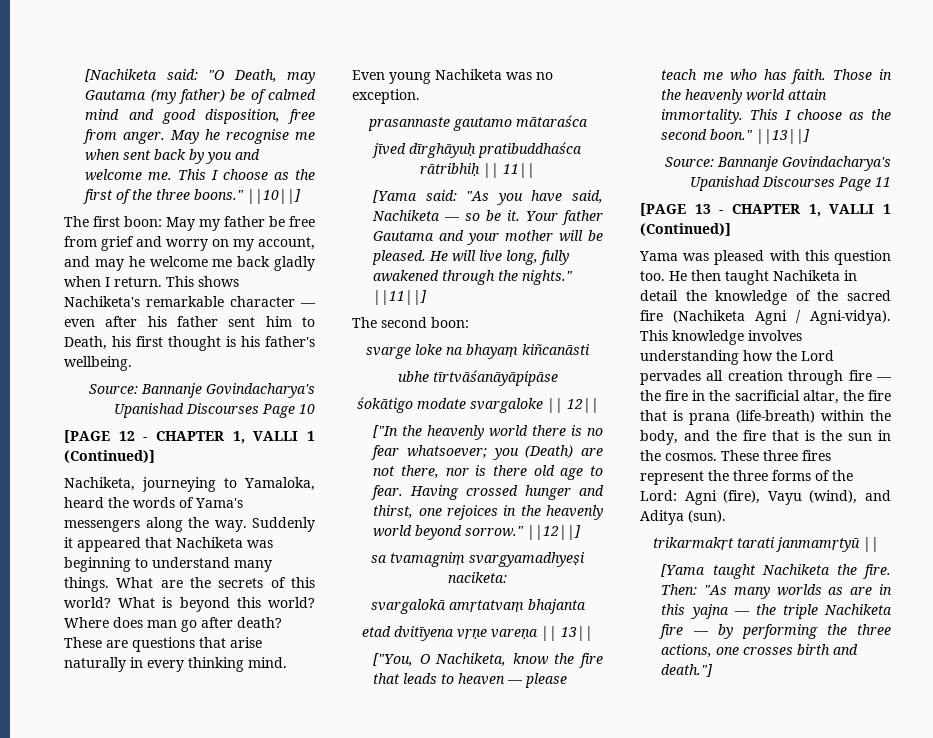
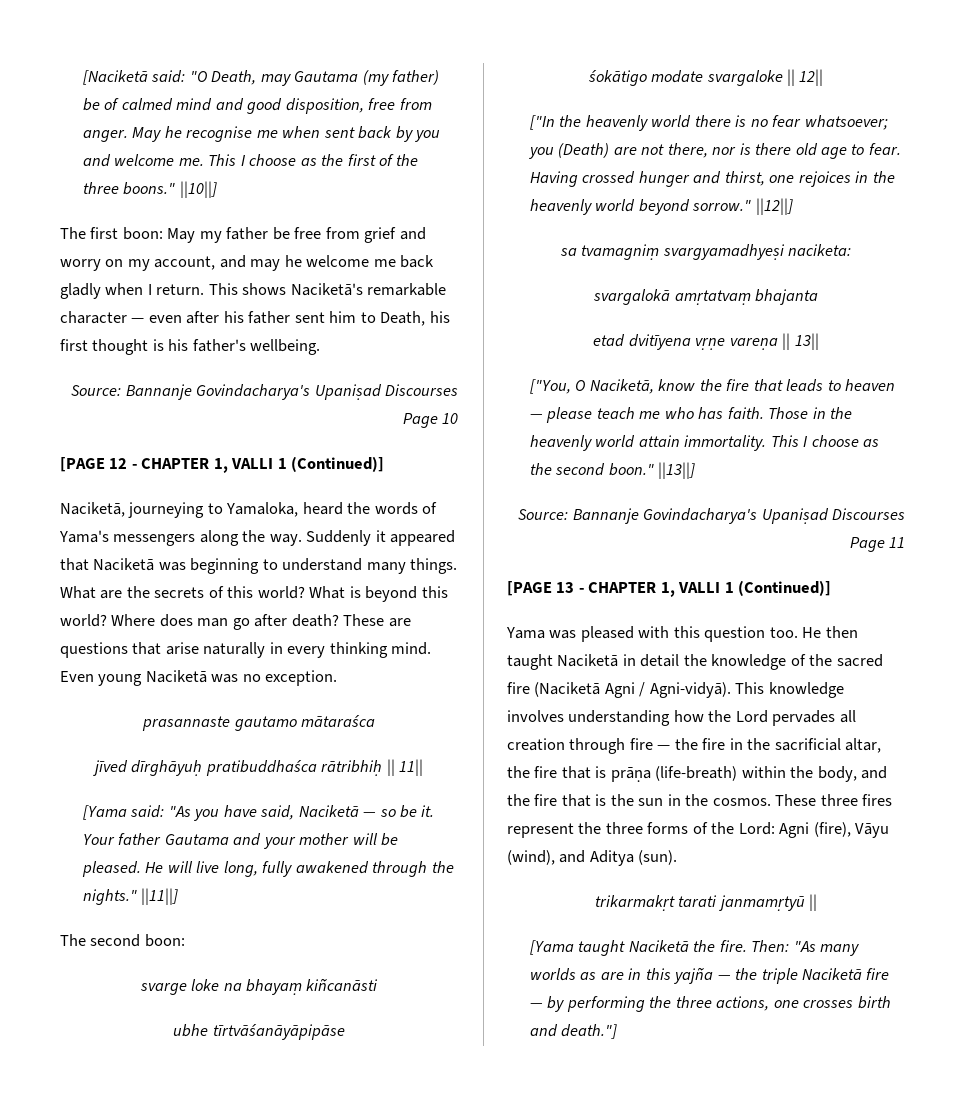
[85,69,158,82] [Nachiketa -> [82,70,148,85] [Naciketā
[64,296,140,307] Nachiketa's -> [290,283,363,296] Naciketā's
[114,403,184,418] Upanishad -> [314,384,382,400] Upaniṣad
[64,477,135,491] Nachiketa, -> [60,502,125,517] Naciketā,
[176,537,243,548] Nachiketa -> [93,558,155,571] Naciketā
[435,69,502,80] Nachiketa -> [145,670,207,683] Naciketā
[372,210,441,221] Nachiketa -> [298,805,359,817] Naciketā
[435,653,507,667] Nachiketa, -> [589,379,654,394] Naciketā,
[690,176,760,191] Upanishad -> [761,508,829,524] Upaniṣad
[773,270,840,281] Nachiketa -> [557,654,619,667] Naciketā
[673,310,745,323] (Nachiketa -> [534,682,601,697] (Naciketā
[810,310,891,325] Agni-vidya). -> [649,682,731,698] Agni-vidyā).
[689,413,730,425] prana -> [610,767,651,782] prāṇa
[767,491,802,505] Vayu -> [855,823,890,838] Vāyu
[761,564,830,575] Nachiketa -> [628,940,689,952] Naciketā
[689,604,729,619] yajna -> [673,967,714,984] yajña
[824,604,892,615] Nachiketa -> [802,968,863,980] Naciketā

